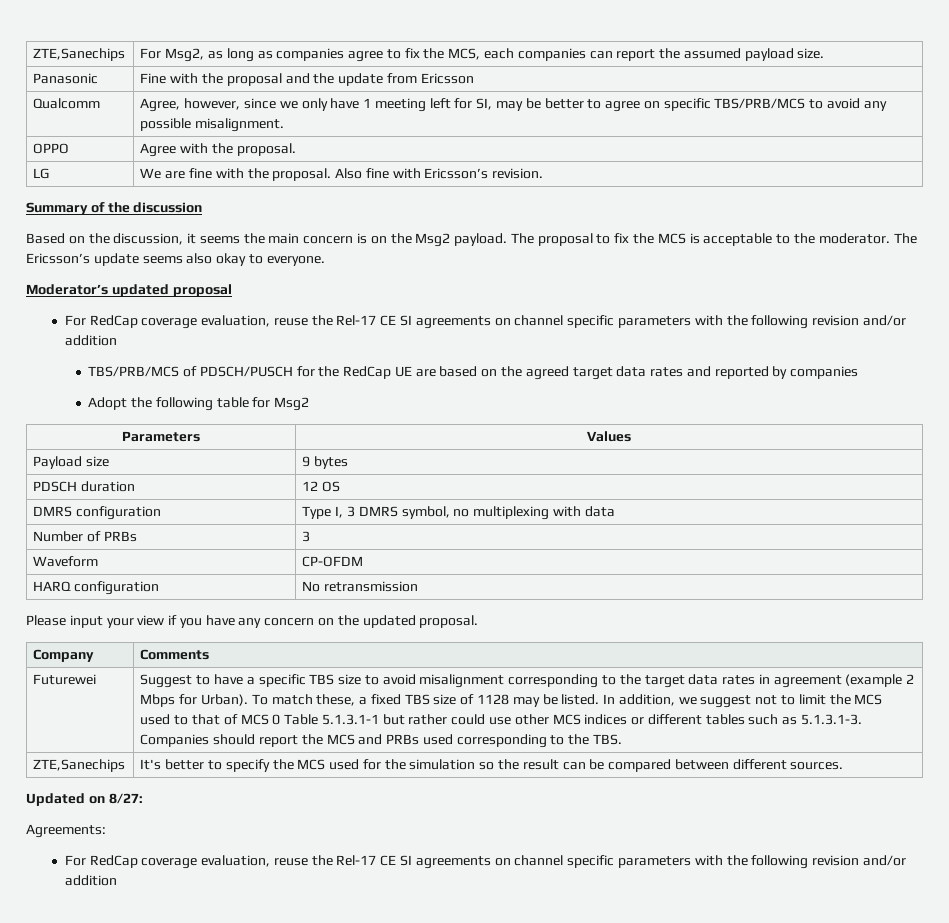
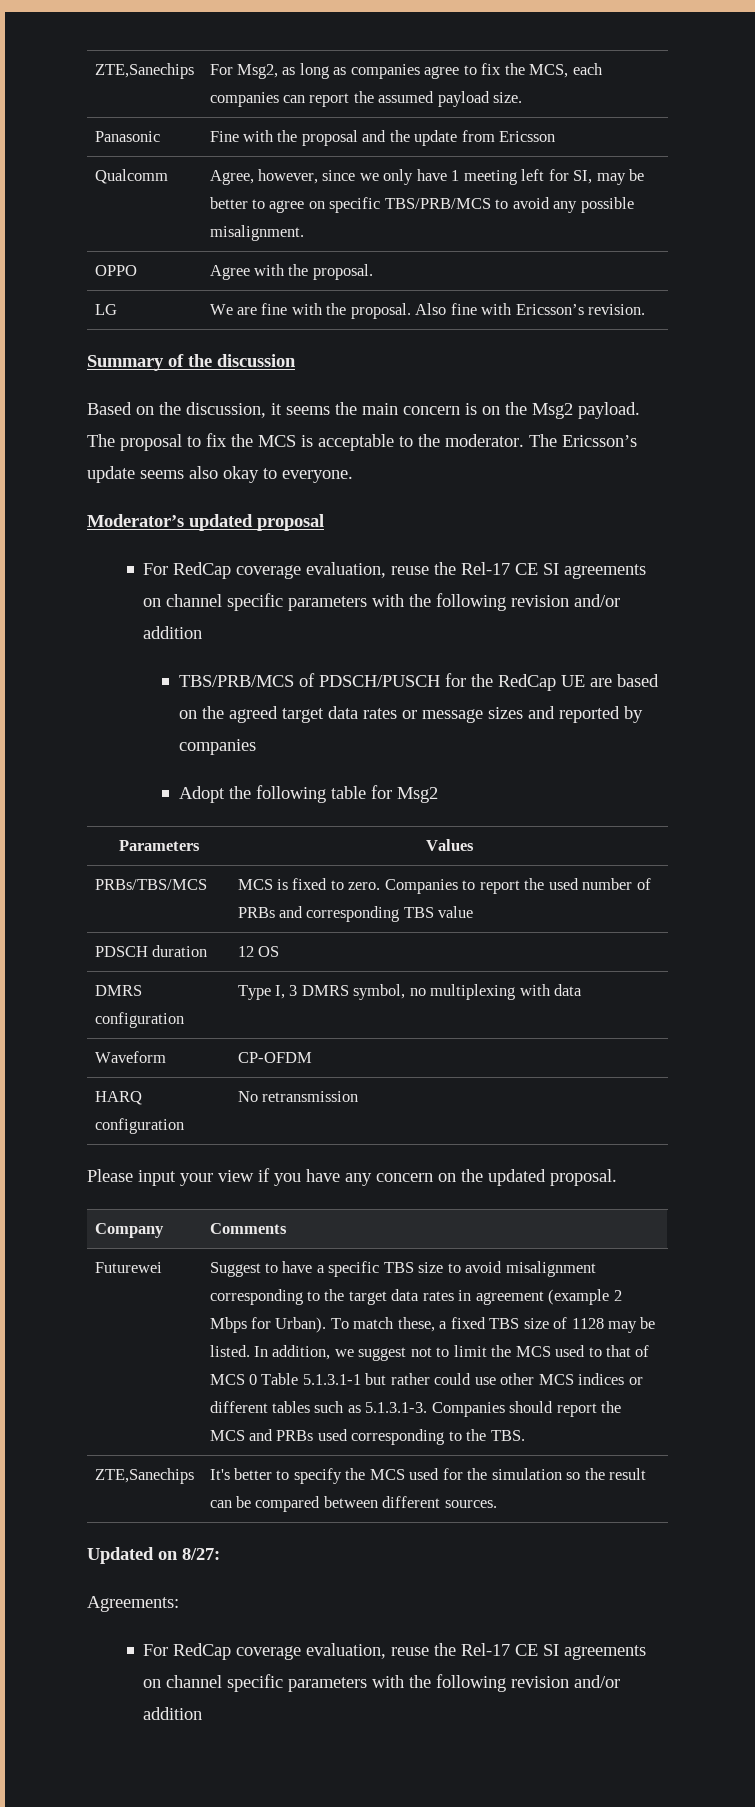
(684, 372) none -> [402,707,524,723] or message sizes
[33,456,110,469] [302,456,349,469] Payload size | 9 bytes -> [94,879,207,890] [237,878,651,894] [237,906,474,922] PRBs/TBS/MCS | MCS is fixed to zero. Companies to report the used number of PRBs and corresponding TBS value
[33,531,137,542] [302,531,311,542] // Number of PRBs | 3 -> (583, 990) none

